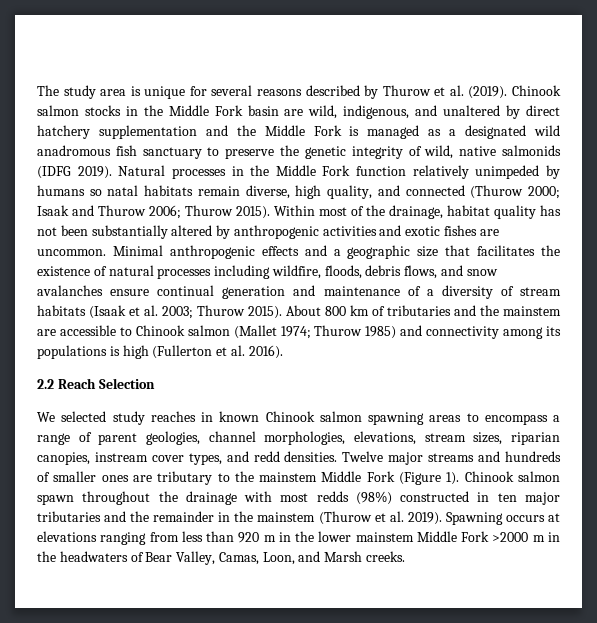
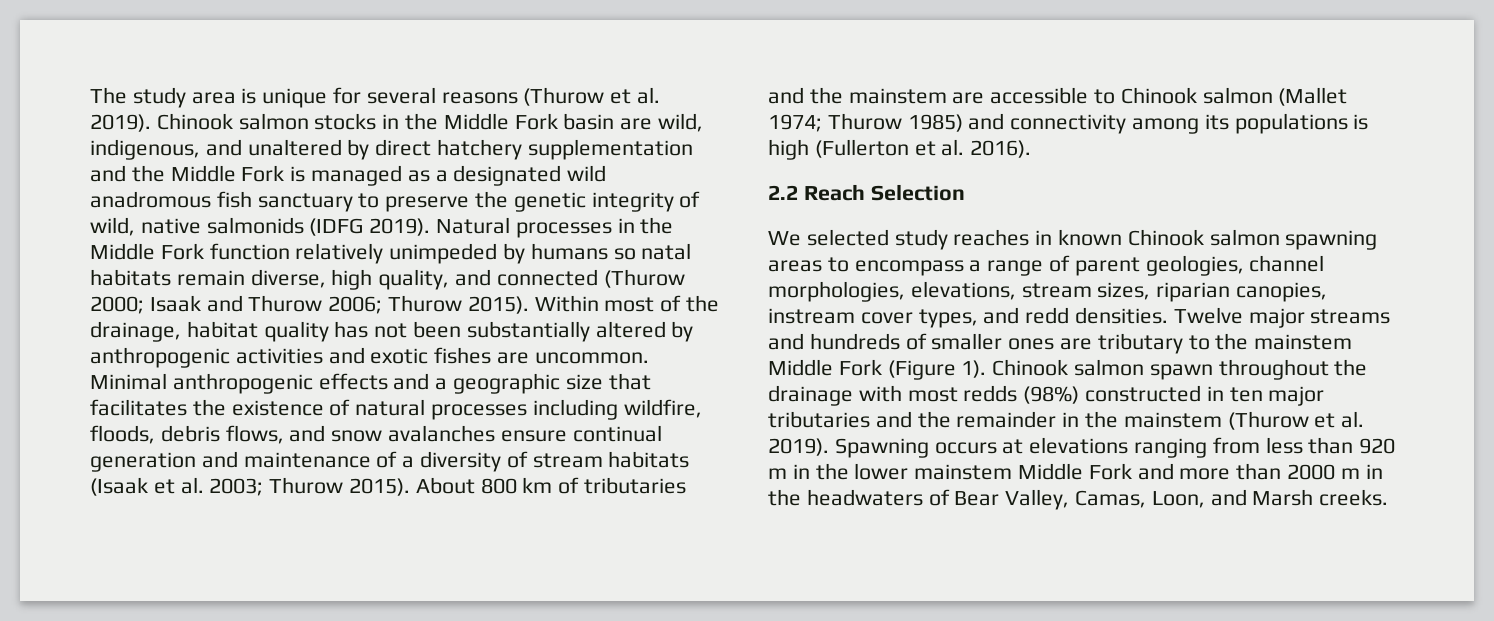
[305,85,508,99] described by Thurow et al. (2019). -> [523,87,661,106] [90,114,151,132] (Thurow et al. 2019).
[492,532,529,542] >2000 -> [1137,463,1336,480] and more than 2000

